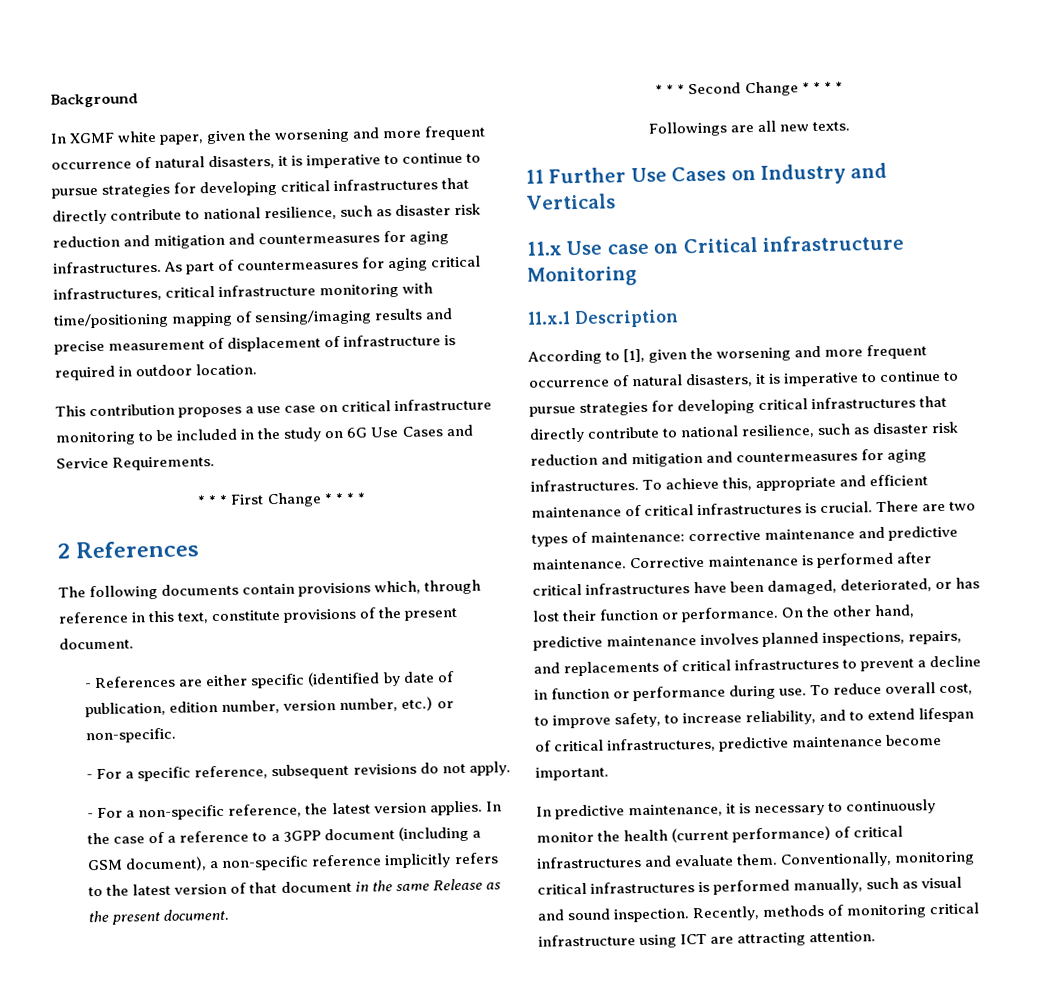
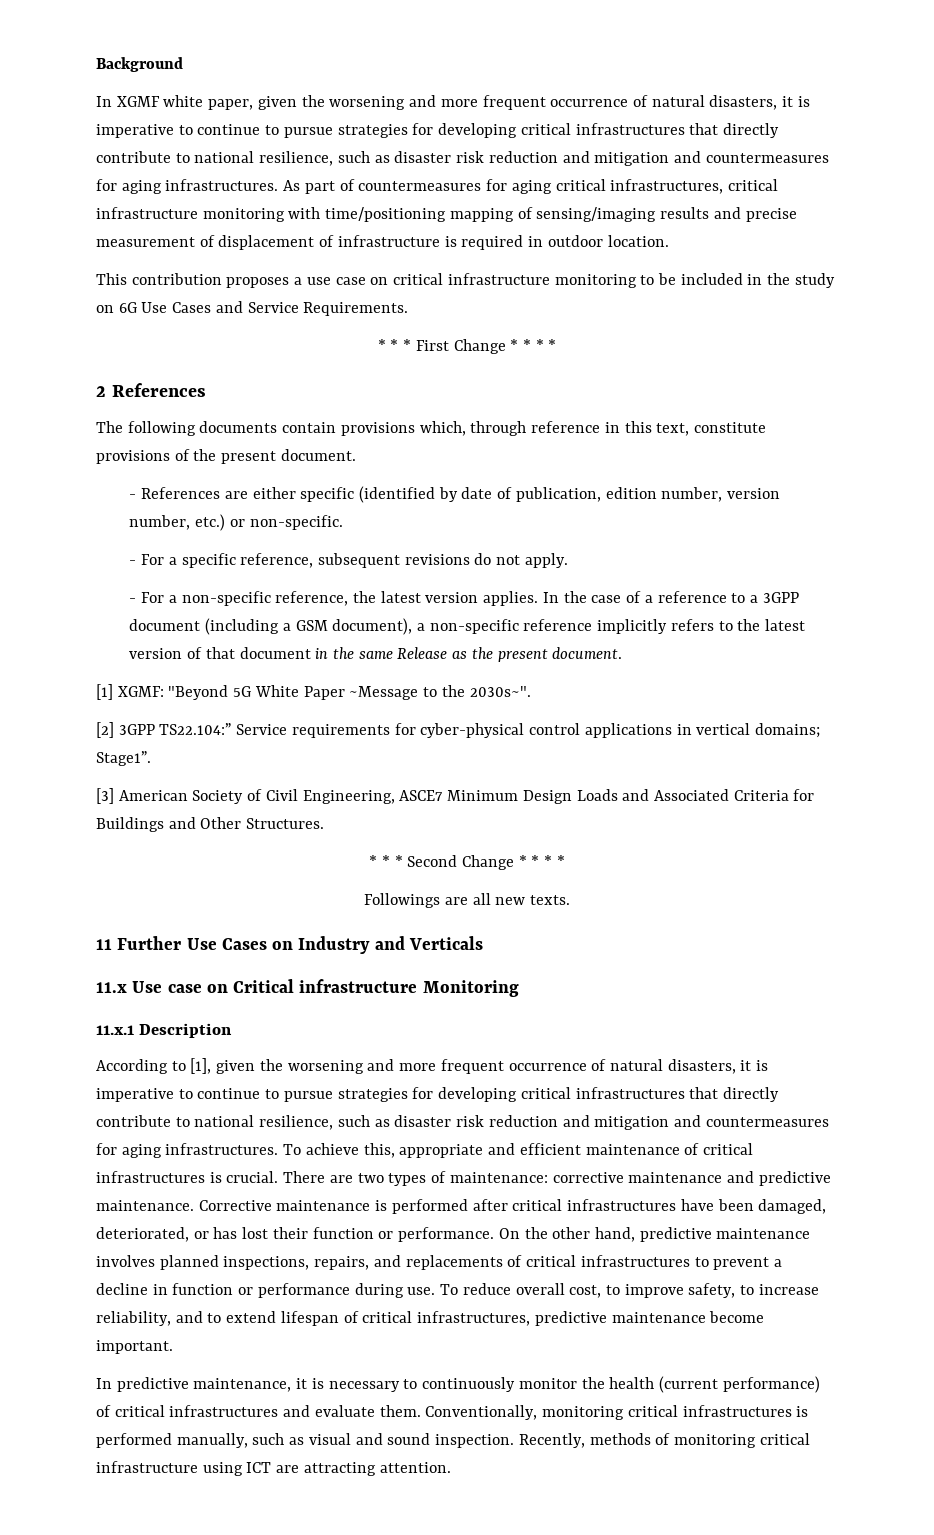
(230, 914) none -> [96,684,531,700] [96,722,820,738] [96,751,151,766] [96,788,815,804] [96,817,325,832] // [1] XGMF: "Beyond 5G White Paper ~Message to the 2030s~". // [2] 3GPP TS22.104:” Service requirements for cyber-physical control applications in vertical domains; Stage1”. // [3] American Society of Civil Engineering, ASCE7 Minimum Design Loads and Associated Criteria for Buildings and Other Structures.

